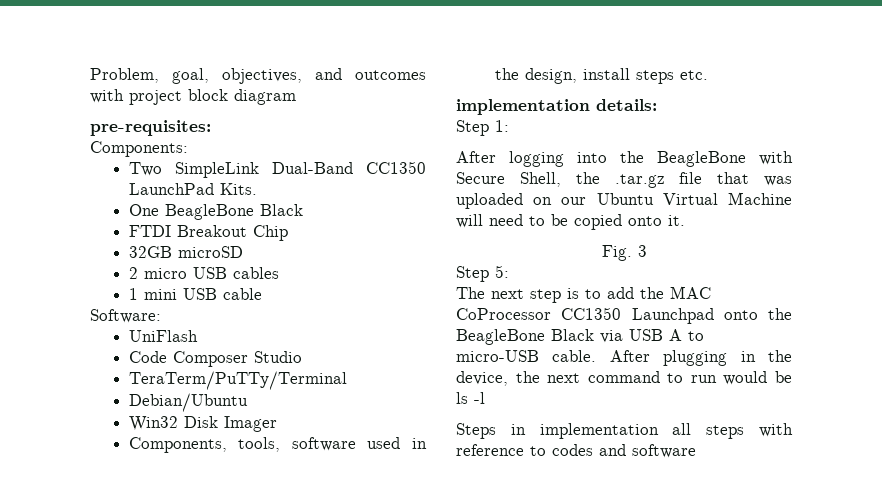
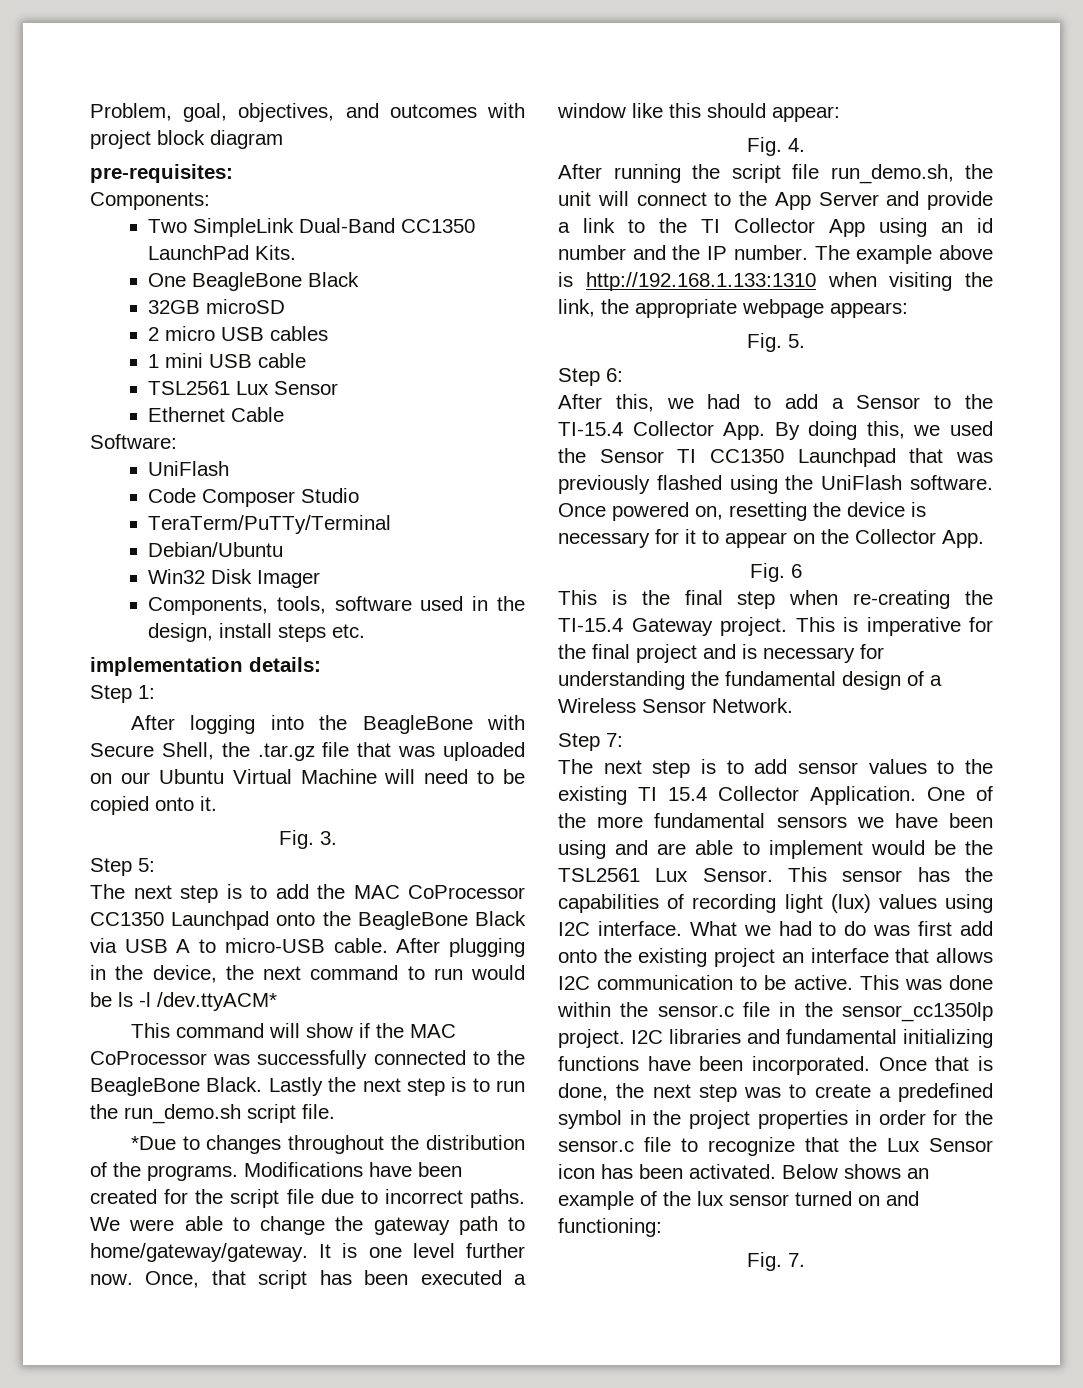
[128,225,288,241] // FTDI Breakout Chip -> (360, 279) none
(262, 294) none -> [148,381,339,395] [148,407,285,422] // TSL2561 Lux Sensor // Ethernet Cable
[637,245,647,257] 3 -> [319,831,337,845] 3.
[456,423,793,439] [456,444,696,458] // Steps in implementation all steps with reference to codes and software -> [157,992,277,1011] [130,1023,456,1038] [90,1050,525,1069] [90,1077,525,1096] [90,1104,335,1124] [130,1135,525,1154] [90,1162,462,1181] [90,1189,525,1208] [90,1216,525,1235] [90,1243,525,1262] [90,1270,526,1289] [557,103,840,122] [746,137,805,156] [558,164,993,184] [558,191,993,210] [558,218,993,237] [558,245,993,264] [558,272,993,291] [558,299,908,318] [746,333,805,352] [558,368,623,386] [558,394,993,412] [558,421,993,440] [558,448,993,467] [558,475,993,494] [558,502,926,521] [558,529,984,548] [749,563,802,582] [558,590,993,609] [558,617,993,636] [558,644,884,663] [558,671,942,690] [558,698,793,713] [558,733,623,751] [558,759,993,778] [558,786,993,805] [558,813,993,828] [558,840,993,859] [558,867,993,882] [558,894,993,913] [558,921,994,936] [558,948,993,967] [558,975,993,990] [557,1002,993,1022] [558,1029,993,1048] [558,1056,993,1075] [558,1083,993,1102] [558,1110,993,1129] [558,1137,993,1156] [558,1164,929,1179] [558,1191,919,1210] [558,1218,662,1237] [746,1252,805,1271] /dev.ttyACM* // This command will show if the MAC CoProcessor was successfully connected to the BeagleBone Black. Lastly the next step is to run the run_demo.sh script file. // *Due to changes throughout the distribution of the programs. Modifications have been created for the script file due to incorrect paths. We were able to change the gateway path to home/gateway/gateway. It is one level further now. Once, that script has been executed a window like this should appear: // Fig. 4. // After running the script file run_demo.sh, the unit will connect to the App Server and provide a link to the TI Collector App using an id number and the IP number. The example above is http://192.168.1.133:1310 when visiting the link, the appropriate webpage appears: // Fig. 5. // Step 6: // After this, we had to add a Sensor to the TI-15.4 Collector App. By doing this, we used the Sensor TI CC1350 Launchpad that was previously flashed using the UniFlash software. Once powered on, resetting the device is necessary for it to appear on the Collector App. // Fig. 6 // This is the final step when re-creating the TI-15.4 Gateway project. This is imperative for the final project and is necessary for understanding the fundamental design of a Wireless Sensor Network. // Step 7: // The next step is to add sensor values to the existing TI 15.4 Collector Application. One of the more fundamental sensors we have been using and are able to implement would be the TSL2561 Lux Sensor. This sensor has the capabilities of recording light (lux) values using I2C interface. What we had to do was first add onto the existing project an interface that allows I2C communication to be active. This was done within the sensor.c file in the sensor_cc1350lp project. I2C libraries and fundamental initializing functions have been incorporated. Once that is done, the next step was to create a predefined symbol in the project properties in order for the sensor.c file to recognize that the Lux Sensor icon has been activated. Below shows an example of the lux sensor turned on and functioning: // Fig. 7.

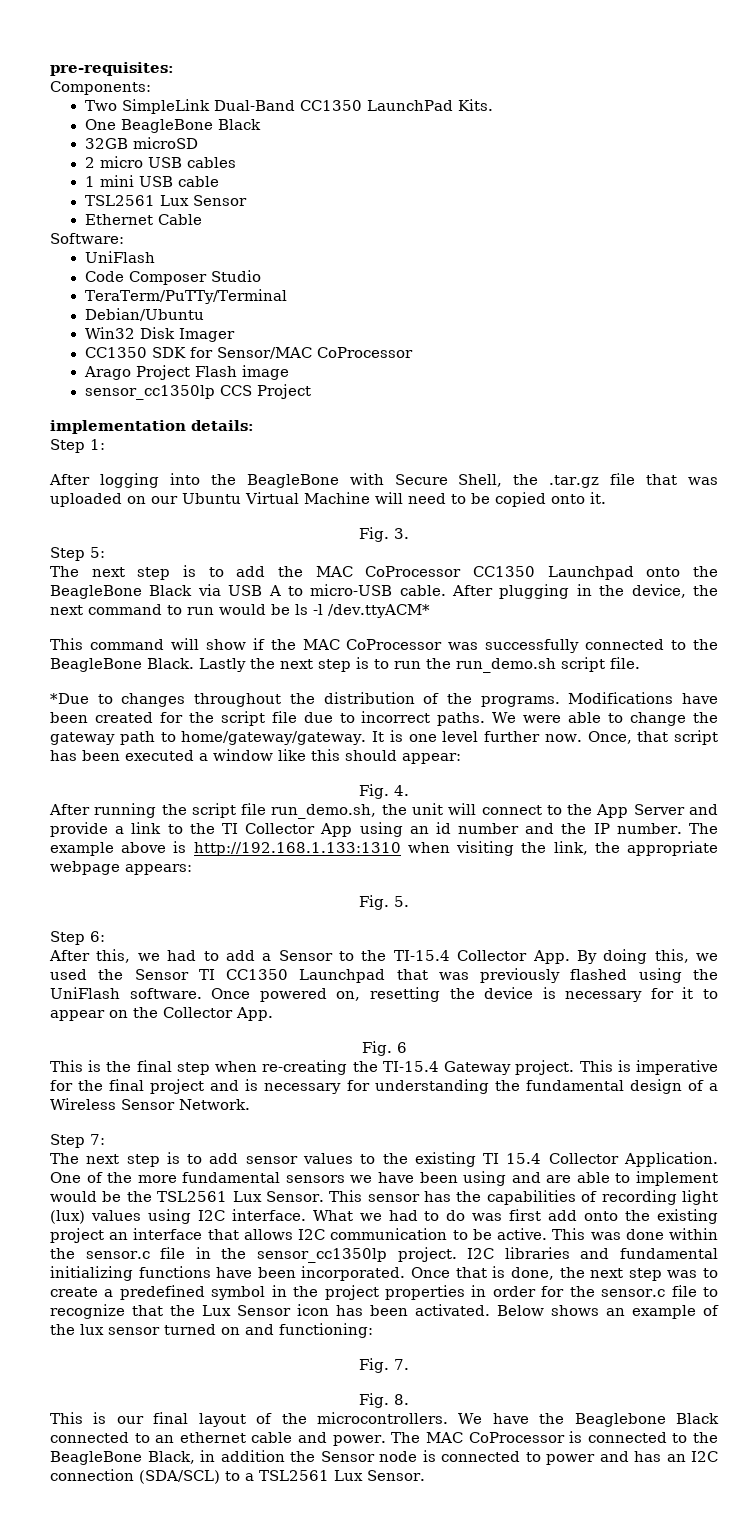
[90,103,525,122] [90,130,283,149] Problem, goal, objectives, and outcomes with project block diagram // -> (50, 69) none
[148,596,525,615] [148,623,366,642] Components, tools, software used in the design, install steps etc. -> [84,347,413,359] [83,365,289,380] [84,384,311,400] CC1350 SDK for Sensor/MAC CoProcessor // Arago Project Flash image // sensor_cc1350lp CCS Project
(805, 1260) none -> [359,1393,409,1408] [50,1412,719,1427] [50,1431,719,1446] [50,1450,718,1465] [50,1469,425,1484] // Fig. 8. // This is our final layout of the microcontrollers. We have the Beaglebone Black connected to an ethernet cable and power. The MAC CoProcessor is connected to the BeagleBone Black, in addition the Sensor node is connected to power and has an I2C connection (SDA/SCL) to a TSL2561 Lux Sensor.

